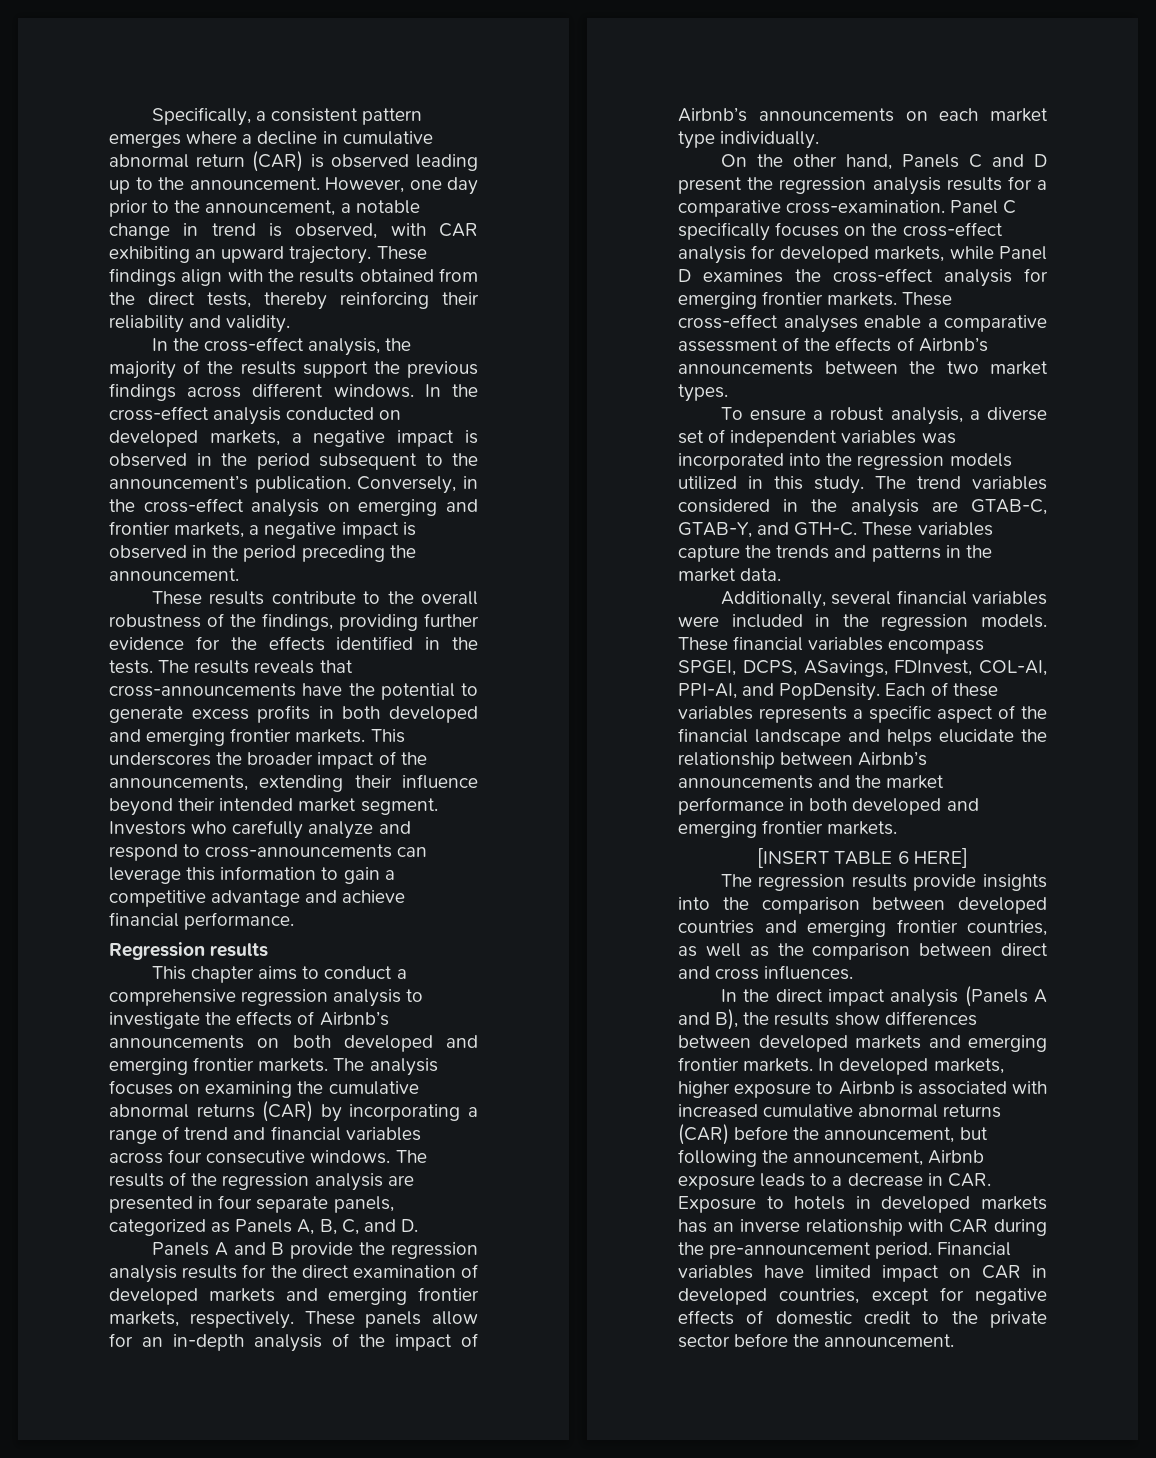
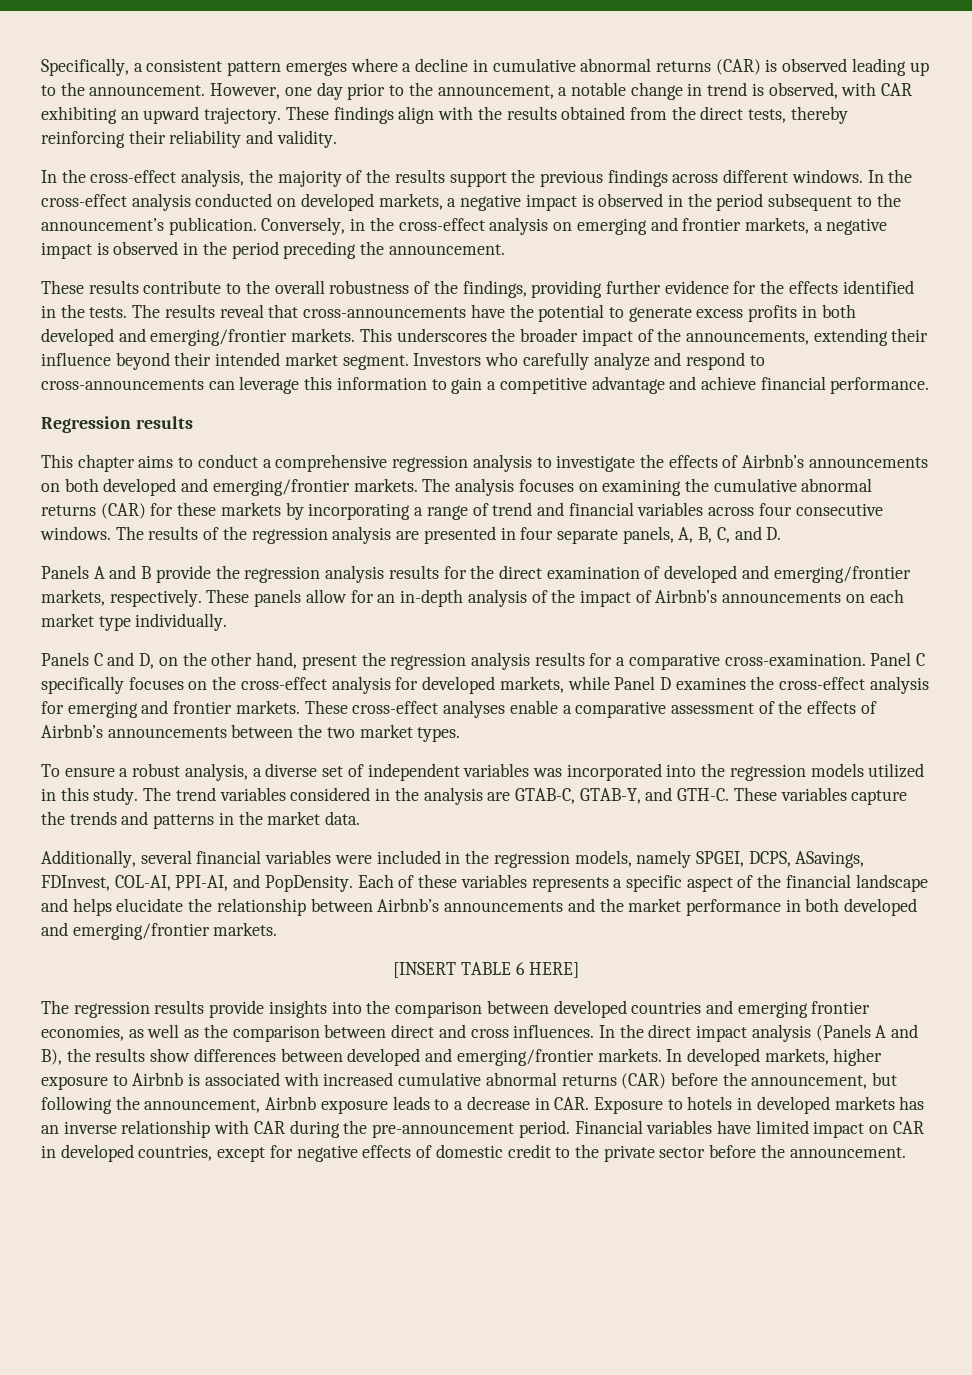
[196,154,246,167] return -> [655,61,711,72] returns
[254,660,315,674] reveals -> [219,304,264,318] reveal
[146,728,292,746] emerging frontier -> [150,329,288,346] emerging/frontier
[109,1057,255,1075] emerging frontier -> [212,479,350,496] emerging/frontier
(314, 1111) none -> [150,502,281,516] for these markets
[109,1219,293,1236] categorized as Panels -> (674, 535) none
[208,1287,479,1305] markets and emerging frontier -> [741,565,911,583] and emerging/frontier
[720,154,1047,170] On the other hand, Panels C and D -> [41,652,298,669] Panels C and D, on the other hand,
(757, 300) none -> [141,700,169,714] and
[981,614,1047,628] [678,636,985,654] models. These financial variables encompass -> [574,850,692,868] models, namely
[678,820,824,838] emerging frontier -> [72,923,210,940] emerging/frontier
[967,920,1047,936] countries, -> [41,1025,124,1041] economies,
(854, 972) // -> (595, 1031) none
[855,1035,1047,1052] [678,1057,739,1071] markets and emerging frontier -> [425,1048,594,1066] and emerging/frontier

